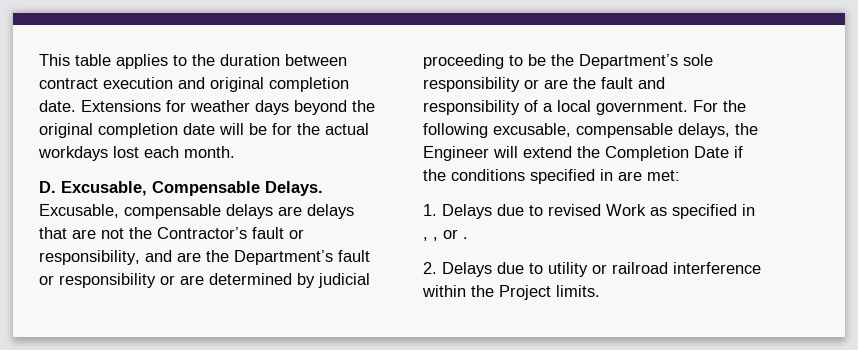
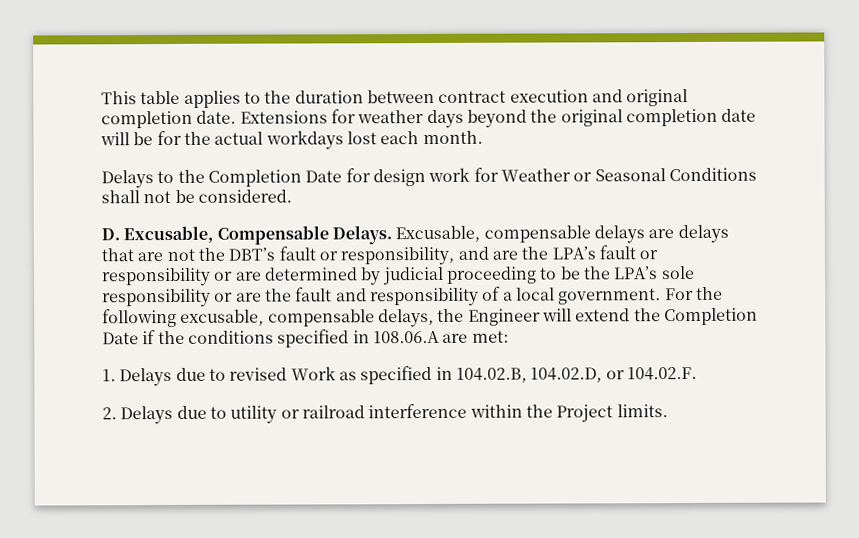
(235, 152) none -> [101,167,757,189] [101,189,292,204] // Delays to the Completion Date for design work for Weather or Seasonal Conditions shall not be considered.
[157,227,247,239] Contractor’s -> [228,247,276,261] DBT’s
[234,250,333,265] Department’s -> [551,246,596,260] LPA’s
[579,54,678,69] Department’s -> [613,266,659,280] LPA’s
(613, 175) none -> [372,330,440,344] 108.06.A
[423,229,468,241] , , or . -> [455,366,697,383] 104.02.B, 104.02.D, or 104.02.F.

